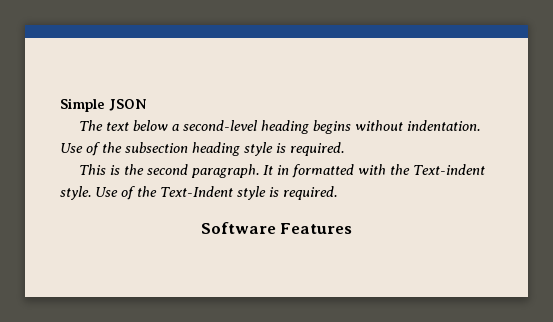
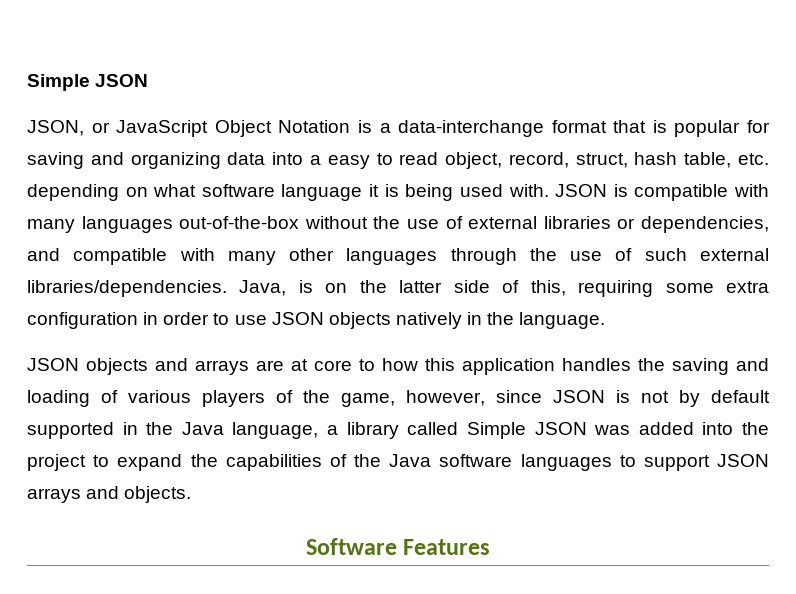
[79,120,481,134] [60,142,344,156] [79,164,486,178] [60,186,337,200] The text below a second-level heading begins without indentation. Use of the subsection heading style is required. // This is the second paragraph. It in formatted with the Text-indent style. Use of the Text-Indent style is required. -> [27,120,771,137] [27,152,770,169] [27,184,769,201] [27,216,770,233] [27,248,769,265] [27,280,769,297] [27,312,606,329] [27,358,769,375] [27,390,770,407] [27,422,769,439] [27,454,769,471] [27,486,192,503] JSON, or JavaScript Object Notation is a data-interchange format that is popular for saving and organizing data into a easy to read object, record, struct, hash table, etc. depending on what software language it is being used with. JSON is compatible with many languages out-of-the-box without the use of external libraries or dependencies, and compatible with many other languages through the use of such external libraries/dependencies. Java, is on the latter side of this, requiring some extra configuration in order to use JSON objects natively in the language. // JSON objects and arrays are at core to how this application handles the saving and loading of various players of the game, however, since JSON is not by default supported in the Java language, a library called Simple JSON was added into the project to expand the capabilities of the Java software languages to support JSON arrays and objects.

